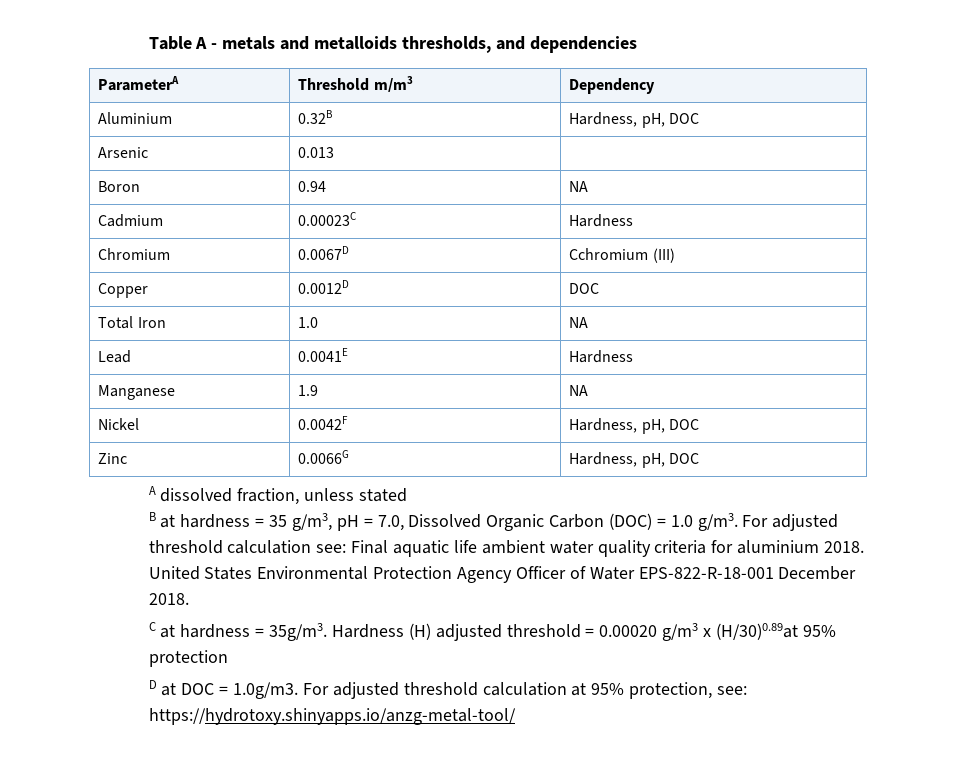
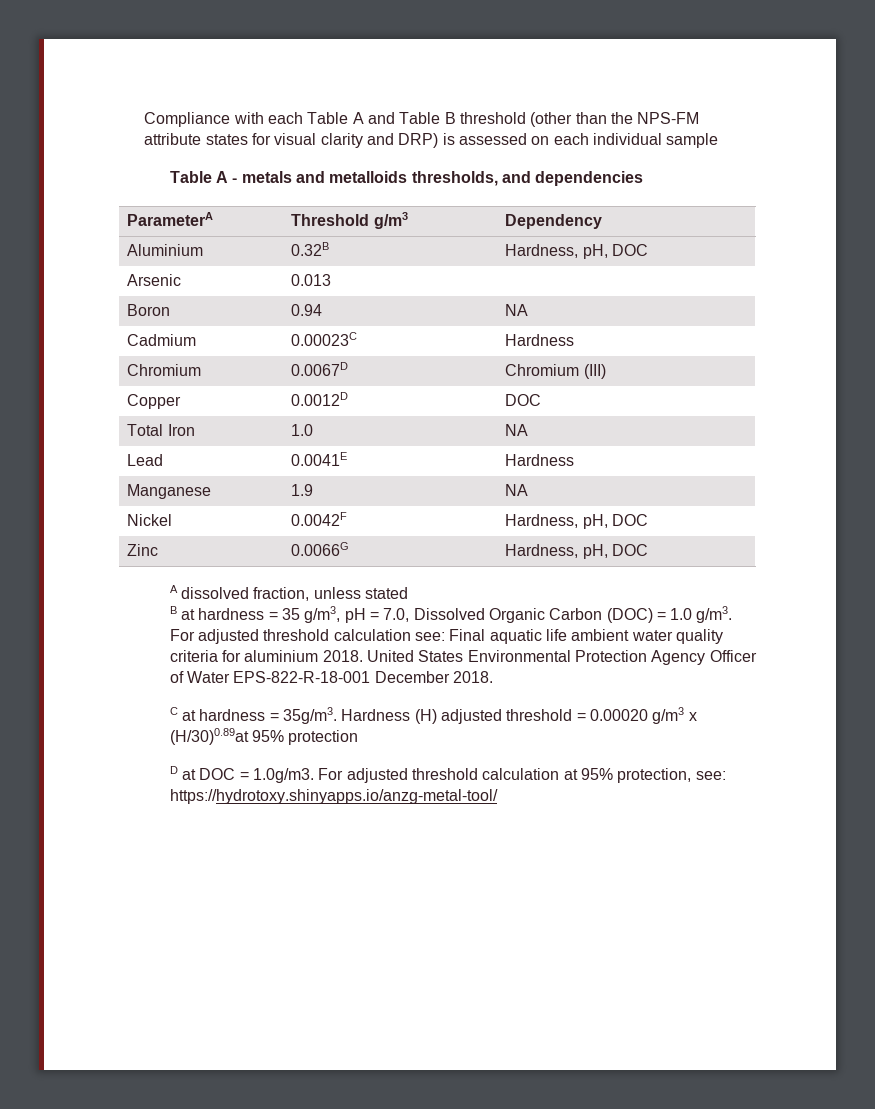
(148, 43) none -> [144,112,700,127] [144,133,719,148] Compliance with each Table A and Table B threshold (other than the NPS-FM attribute states for visual clarity and DRP) is assessed on each individual sample //
[373,76,413,92] m/m3 -> [373,212,408,229] g/m3
[569,248,649,260] Cchromium -> [505,364,580,376] Chromium

